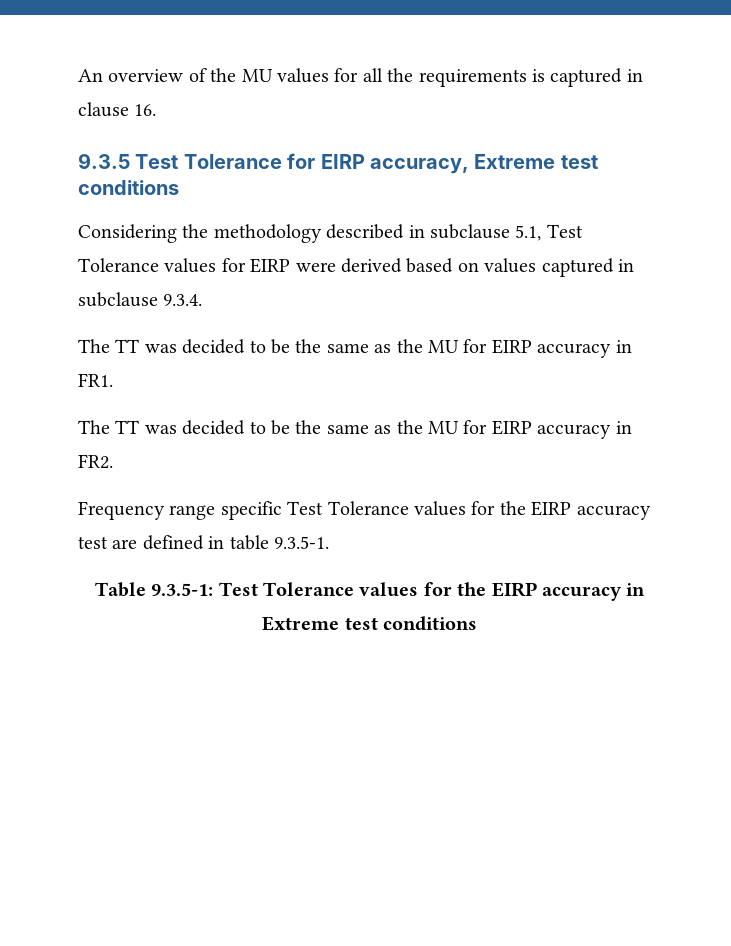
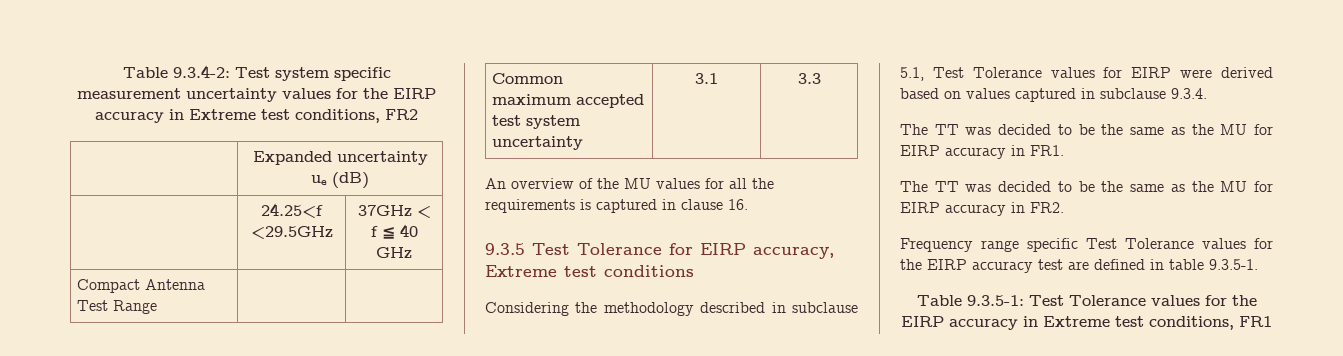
(78, 75) none -> [122,65,391,81] [77,88,436,102] [95,109,418,123] [252,151,428,165] [311,172,369,189] [261,203,323,218] [250,226,333,239] [357,205,431,218] [370,224,418,239] [376,247,412,259] [77,279,206,293] [77,300,158,314] [492,73,564,84] [492,94,645,108] [492,115,581,129] [492,136,584,150] [695,73,718,84] [797,73,821,84] Table 9.3.4-2: Test system specific measurement uncertainty values for the EIRP accuracy in Extreme test conditions, FR2 // | Expanded uncertainty ue (dB) // | 24.25<f <29.5GHz | 37GHz < f ≦ 40 GHz // Compact Antenna Test Range | | // Common maximum accepted test system uncertainty | 3.1 | 3.3 //
[382,616,477,631] conditions -> [1149,316,1272,330] conditions, FR1

